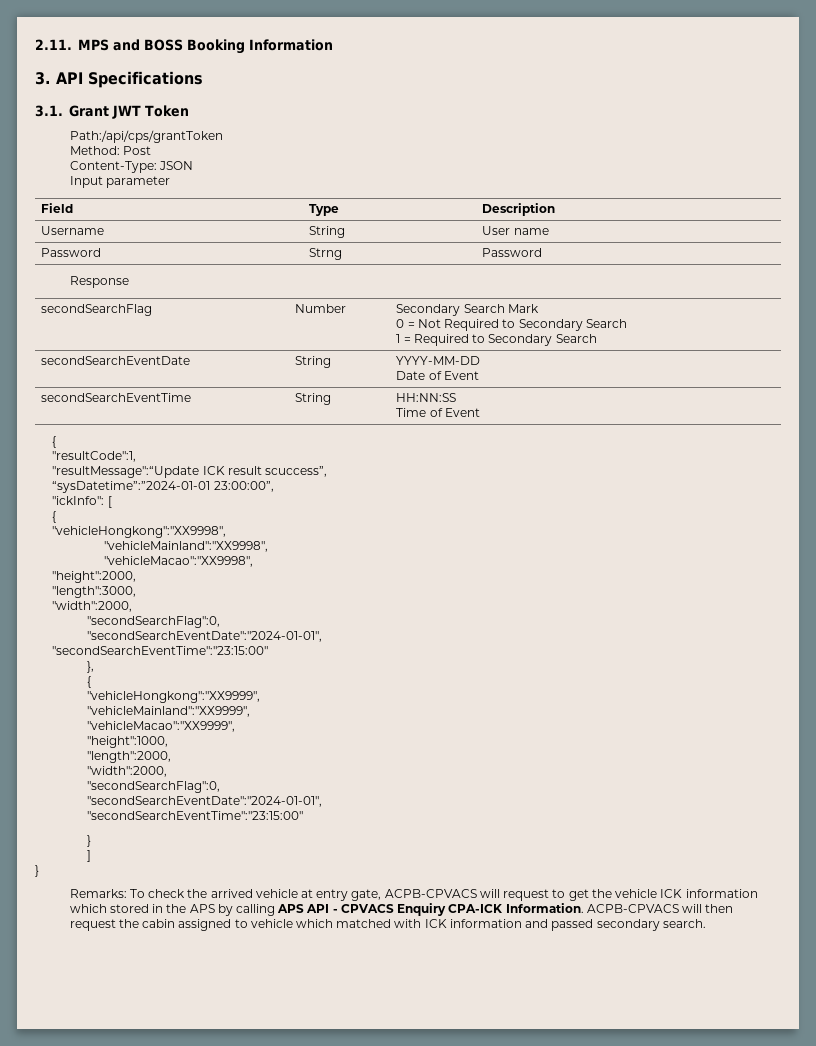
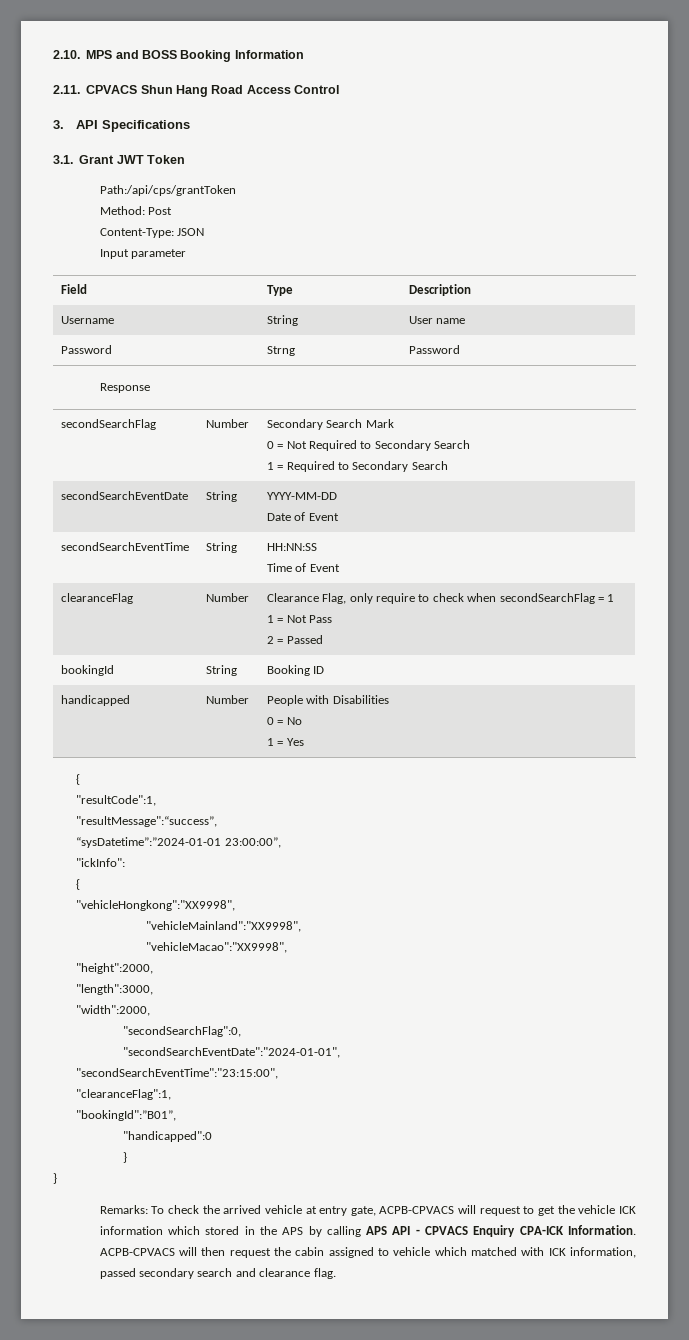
[35,39,72,50] 2.11. -> [53,50,80,59] 2.10.
(333, 45) none -> [53,85,340,97] // 2.11. CPVACS Shun Hang Road Access Control
[52,436,57,448] [52,451,137,462] [52,466,327,478] // { // "resultCode":1, // "resultMessage":“Update ICK result scuccess”, -> [60,593,133,604] [205,593,249,602] [266,593,615,604] [266,615,333,623] [266,635,323,644] [60,665,114,676] [205,665,237,676] [266,665,325,676] [60,695,130,706] [205,695,249,704] [266,695,389,706] [266,717,302,725] [266,738,304,746] [76,774,81,785] [76,795,157,806] [76,816,218,827] // clearanceFlag | Number | Clearance Flag, only require to check when secondSearchFlag = 1 // 1 = Not Pass // 2 = Passed // bookingId | String | Booking ID // handicapped | Number | People with Disabilities // 0 = No // 1 = Yes // { // "resultCode":1, // "resultMessage":“success”,
[107,496,112,508] [ -> (126, 862) none
[52,646,269,655] [86,661,94,673] [86,676,91,688] [86,691,260,703] [86,706,250,717] [86,721,235,732] [86,736,168,748] [86,751,171,763] [86,766,167,777] [86,781,220,793] [86,796,322,807] [86,811,303,820] [86,835,91,847] [86,850,91,862] "secondSearchEventTime":"23:15:00" // }, // { // "vehicleHongkong":"XX9999", // "vehicleMainland":"XX9999", // "vehicleMacao":"XX9999", // "height":1000, // "length":2000, // "width":2000, // "secondSearchFlag":0, // "secondSearchEventDate":"2024-01-01", // "secondSearchEventTime":"23:15:00" // } // ] -> [76,1068,279,1079] [76,1089,172,1100] [76,1110,177,1121] [122,1131,212,1142] [122,1152,127,1163] "secondSearchEventTime":"23:15:00", // "clearanceFlag":1, // "bookingId":”B01”, // "handicapped":0 // }
[449,919,706,931] information and passed secondary search. -> [570,1247,636,1258] [99,1268,336,1279] information, passed secondary search and clearance flag.

